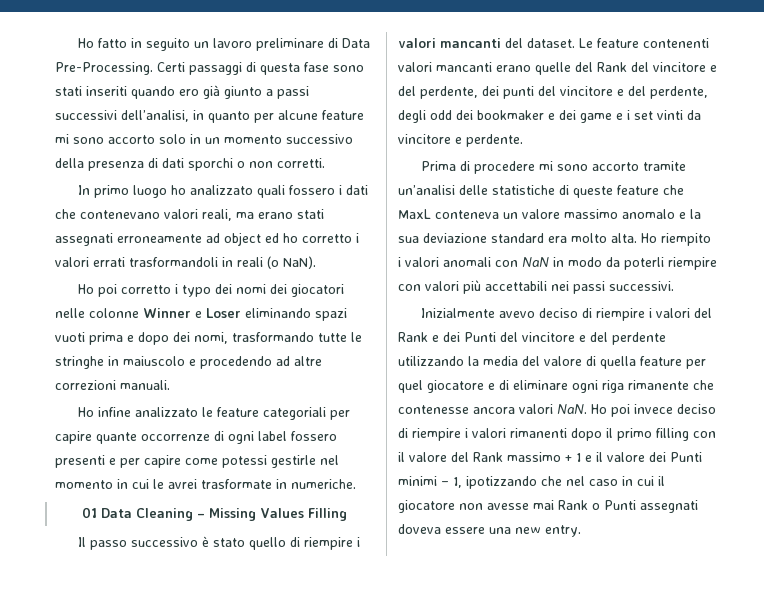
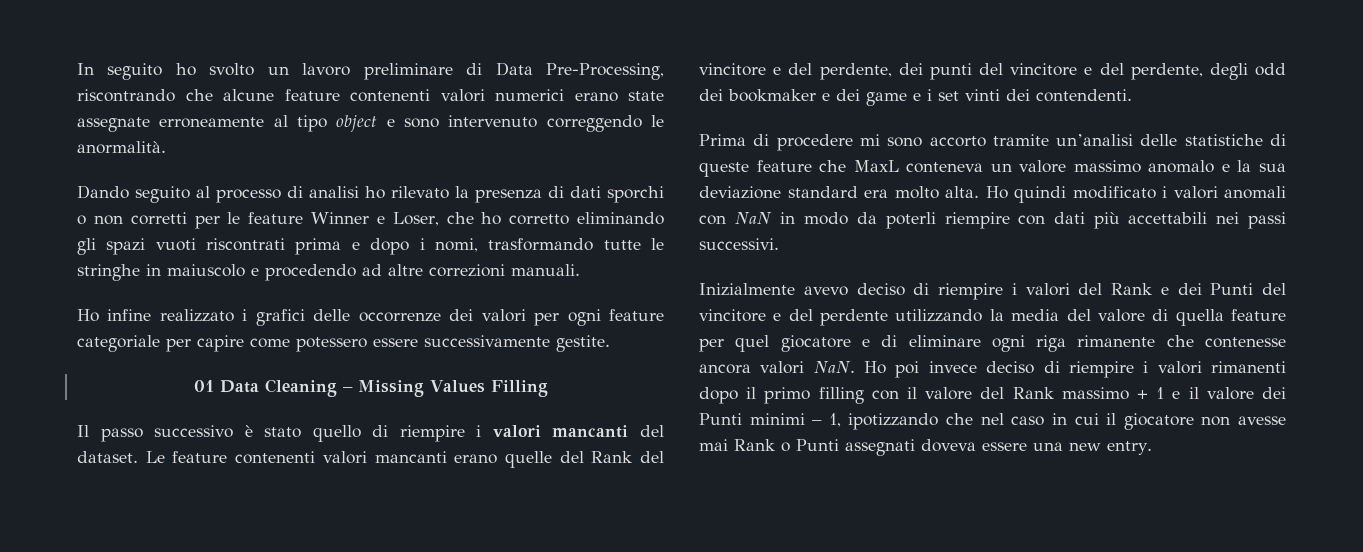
[77,38,190,51] Ho fatto in seguito -> [77,63,255,80] In seguito ho svolto
[55,62,364,75] [55,85,309,99] [55,110,364,123] [55,134,353,144] [55,158,84,168] Pre-Processing. Certi passaggi di questa fase sono stati inseriti quando ero già giunto a passi successivi dell’analisi, in quanto per alcune feature mi sono accorto solo in un momento successivo della -> [546,63,665,80] [77,89,664,102] [77,115,664,132] [77,141,166,154] [77,185,469,203] Pre-Processing, riscontrando che alcune feature contenenti valori numerici erano state assegnate erroneamente al tipo object e sono intervenuto correggendo le anormalità. // Dando seguito al processo di analisi ho rilevato la
[277,158,325,168] [77,185,368,198] [55,209,324,221] [55,232,359,246] [55,256,316,269] [77,284,344,297] [55,308,311,318] corretti. // In primo luogo ho analizzato quali fossero i dati che contenevano valori reali, ma erano stati assegnati erroneamente ad object ed ho corretto i valori errati trasformandoli in reali (o NaN). // Ho poi corretto i typo dei nomi dei giocatori nelle colonne Winner e Loser eliminando -> [130,212,664,229] [77,238,96,255] corretti per le feature Winner e Loser, che ho corretto eliminando gli
(85, 337) none -> [206,238,286,251] riscontrati
[173,332,190,342] dei -> [419,238,425,250] i
[134,407,350,420] [55,431,337,444] [55,455,339,468] [55,479,356,489] analizzato le feature categoriali per capire quante occorrenze di ogni label fossero presenti e per capire come potessi gestirle nel momento in cui le avrei trasformate in numeriche. -> [159,309,664,326] [77,335,610,352] realizzato i grafici delle occorrenze dei valori per ogni feature categoriale per capire come potessero essere successivamente gestite.
[687,110,701,120] [398,134,523,147] da vincitore e perdente. -> [1006,89,1132,102] dei contendenti.
[661,233,711,246] riempito -> [1014,186,1156,203] quindi modificato
[425,281,459,291] valori -> [1054,212,1086,224] dati

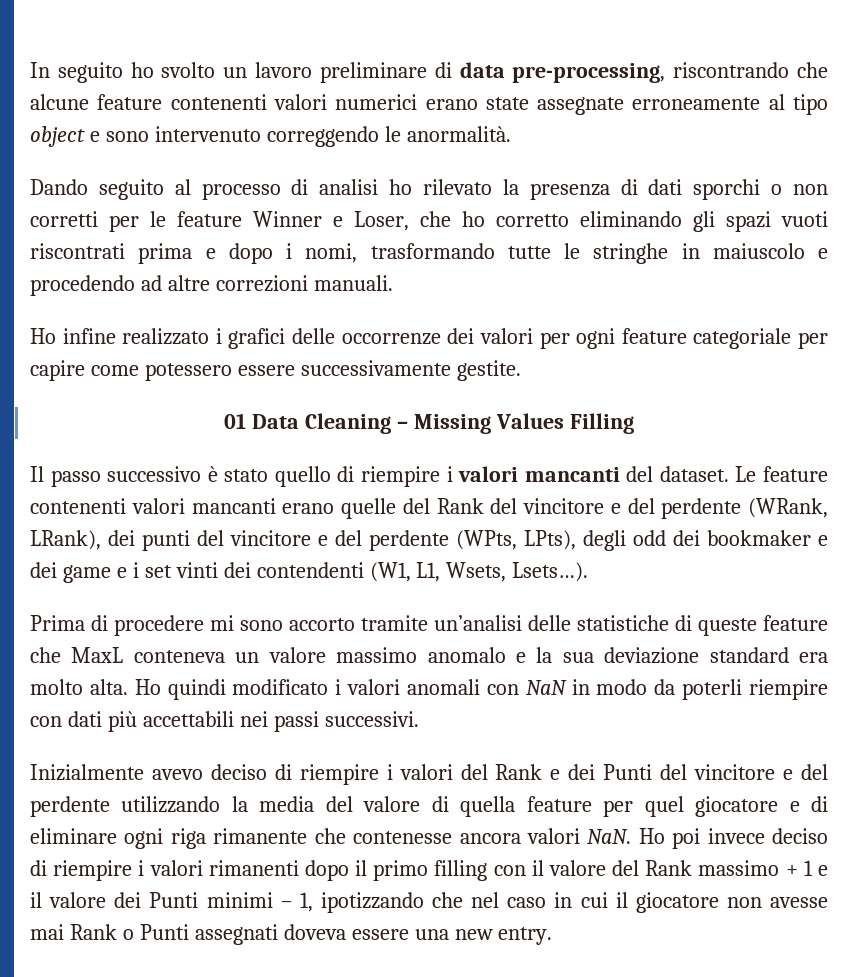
[495,62,665,80] Data Pre-Processing, -> [459,62,666,83] data pre-processing,
[819,63,892,80] perdente, -> [661,498,828,519] [30,530,101,550] perdente (WRank, LRank),
[1130,63,1203,80] perdente, -> [369,530,576,551] perdente (WPts, LPts),
[1036,89,1132,102] contendenti. -> [256,562,589,582] contendenti (W1, L1, Wsets, Lsets…).

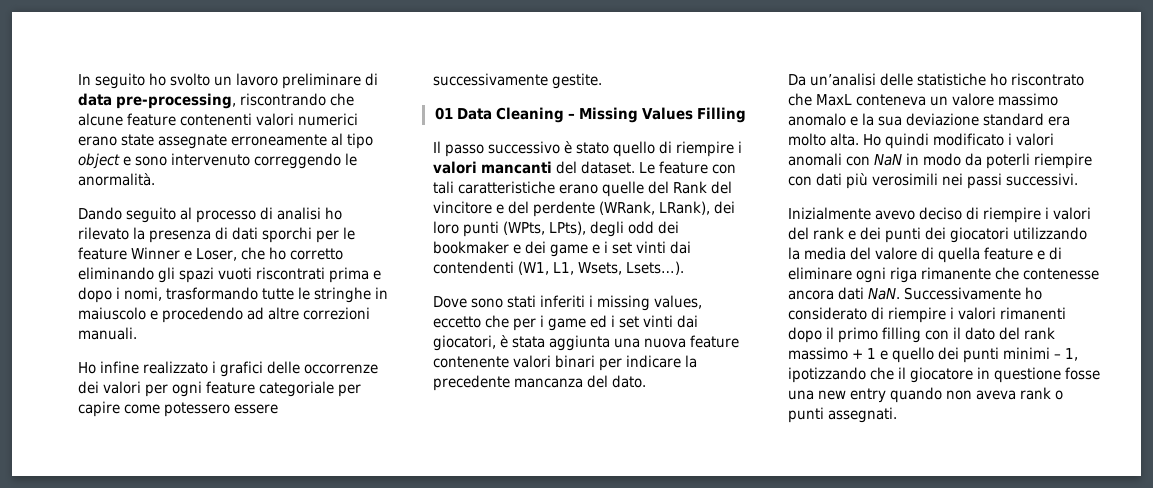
[771,184,828,195] [30,211,98,227] o non corretti -> (313, 235) none
[30,498,276,514] contenenti valori mancanti -> [712,164,737,174] [433,181,556,194] con tali caratteristiche
[142,530,449,551] punti del vincitore e del perdente -> [433,221,500,237] loro punti
[223,562,251,578] dei -> [670,241,692,254] dai
[30,615,828,636] Prima di procedere mi sono accorto tramite un’analisi delle statistiche di queste feature -> [433,295,703,311] [433,315,699,331] [433,335,740,351] [433,355,698,371] [433,375,647,391] [788,73,1085,86] Dove sono stati inferiti i missing values, eccetto che per i game ed i set vinti dai giocatori, è stata aggiunta una nuova feature contenente valori binari per indicare la precedente mancanza del dato. // Da un’analisi delle statistiche ho riscontrato
[142,711,234,727] accettabili -> [872,173,939,186] verosimili
[495,764,828,780] [30,796,110,817] Rank e dei Punti del vincitore e del perdente -> [813,227,1010,243] rank e dei punti dei giocatori
[603,796,779,817] per quel giocatore -> (1034, 253) none
[526,828,828,849] valori NaN. Ho poi invece deciso -> [838,287,1043,300] [788,307,867,320] dati NaN. Successivamente ho considerato
[548,860,693,876] valore del Rank -> [965,327,1056,340] dato del rank
[30,892,199,908] il valore dei Punti -> [892,347,1000,363] quello dei punti
[471,892,828,913] [30,924,553,945] nel caso in cui il giocatore non avesse mai Rank o Punti assegnati doveva essere una new entry. -> [898,367,1101,383] [788,387,1064,403] [788,407,898,423] il giocatore in questione fosse una new entry quando non aveva rank o punti assegnati.

